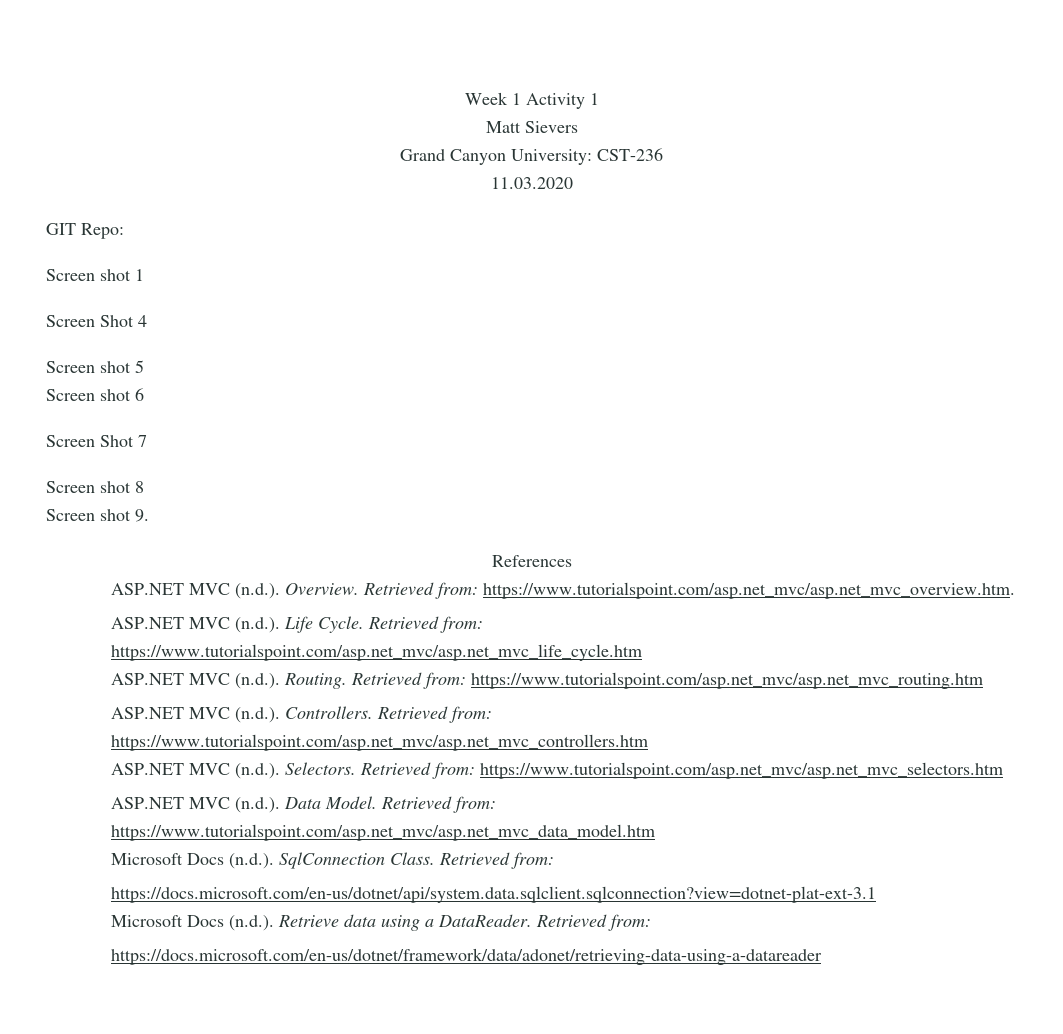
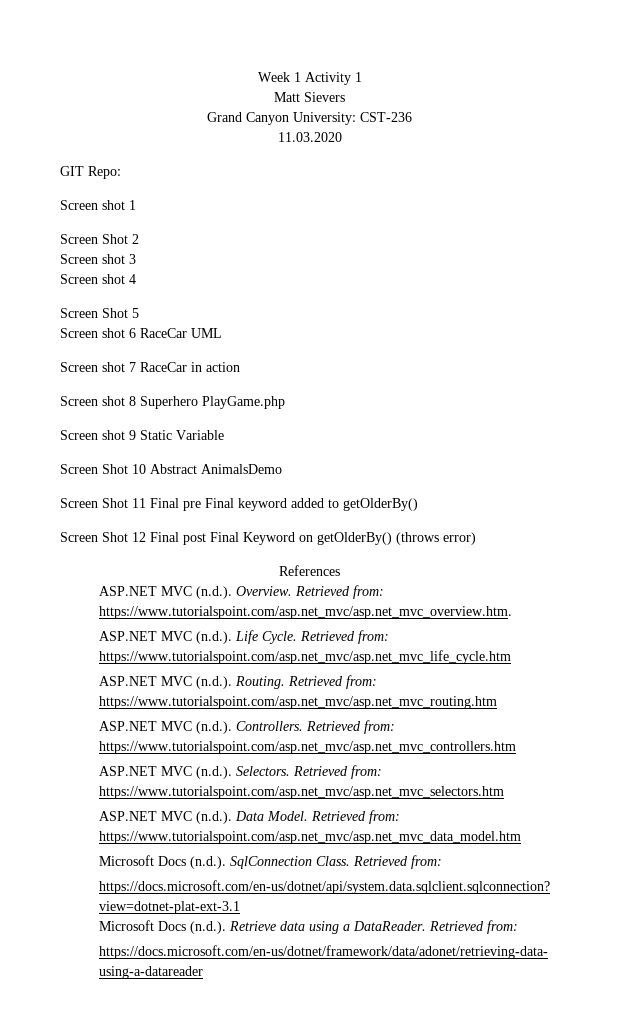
(134, 321) none -> [132,234,139,244] [60,254,136,264] [60,274,125,284] 2 // Screen shot 3 // Screen shot
[100,361,131,373] shot -> [102,308,128,318] Shot
[46,435,134,447] // Screen Shot -> [140,328,222,338] [60,362,125,372] RaceCar UML // Screen shot
(147, 441) none -> [140,362,240,372] RaceCar in action
[46,509,149,522] // Screen shot 9. -> [140,396,285,409] [60,430,224,440] [60,464,282,474] [60,498,418,511] [60,532,476,545] Superhero PlayGame.php // Screen shot 9 Static Variable // Screen Shot 10 Abstract AnimalsDemo // Screen Shot 11 Final pre Final keyword added to getOlderBy() // Screen Shot 12 Final post Final Keyword on getOlderBy() (throws error)

